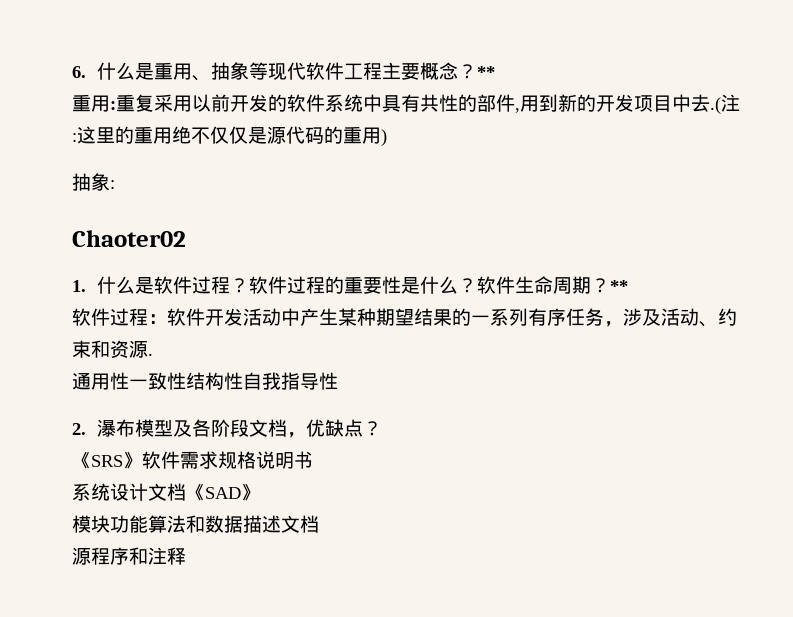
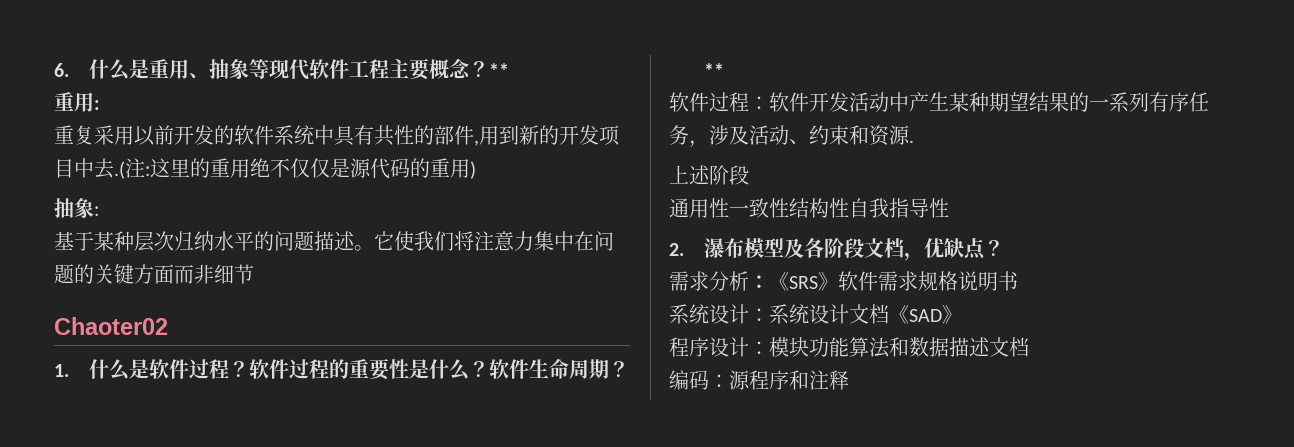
(116, 105) none -> (100, 105) //
(115, 184) none -> [54,231,614,252] [54,264,254,284] // 基于某种层次归纳水平的问题描述。它使我们将注意力集中在问题的关键方面而非细节
(153, 354) none -> [669,165,749,185] // 上述阶段
(383, 428) none -> [669,271,769,291] 需求分析：
(148, 492) none -> [749,304,849,324] ：系统设计
(260, 492) none -> [669,337,769,357] 程序设计：
(319, 524) none -> [669,370,729,390] 编码：

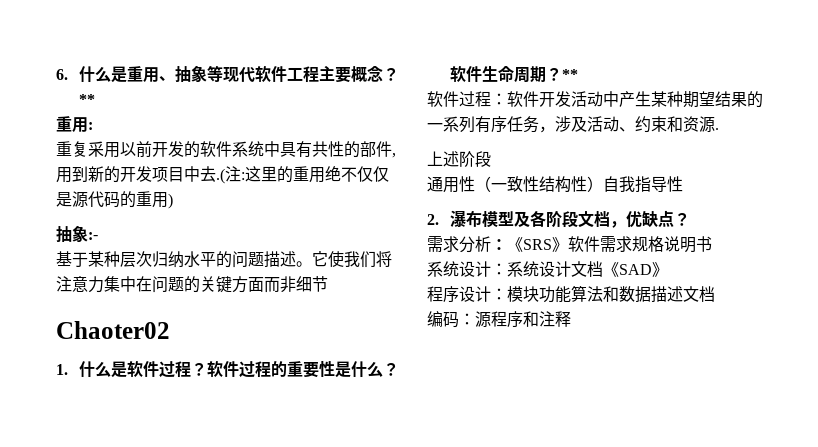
[94,206,99,216] : -> [88,232,98,240] :-
(729, 208) none -> [475,176,491,192] （
(849, 208) none -> [587,176,603,192] ）

